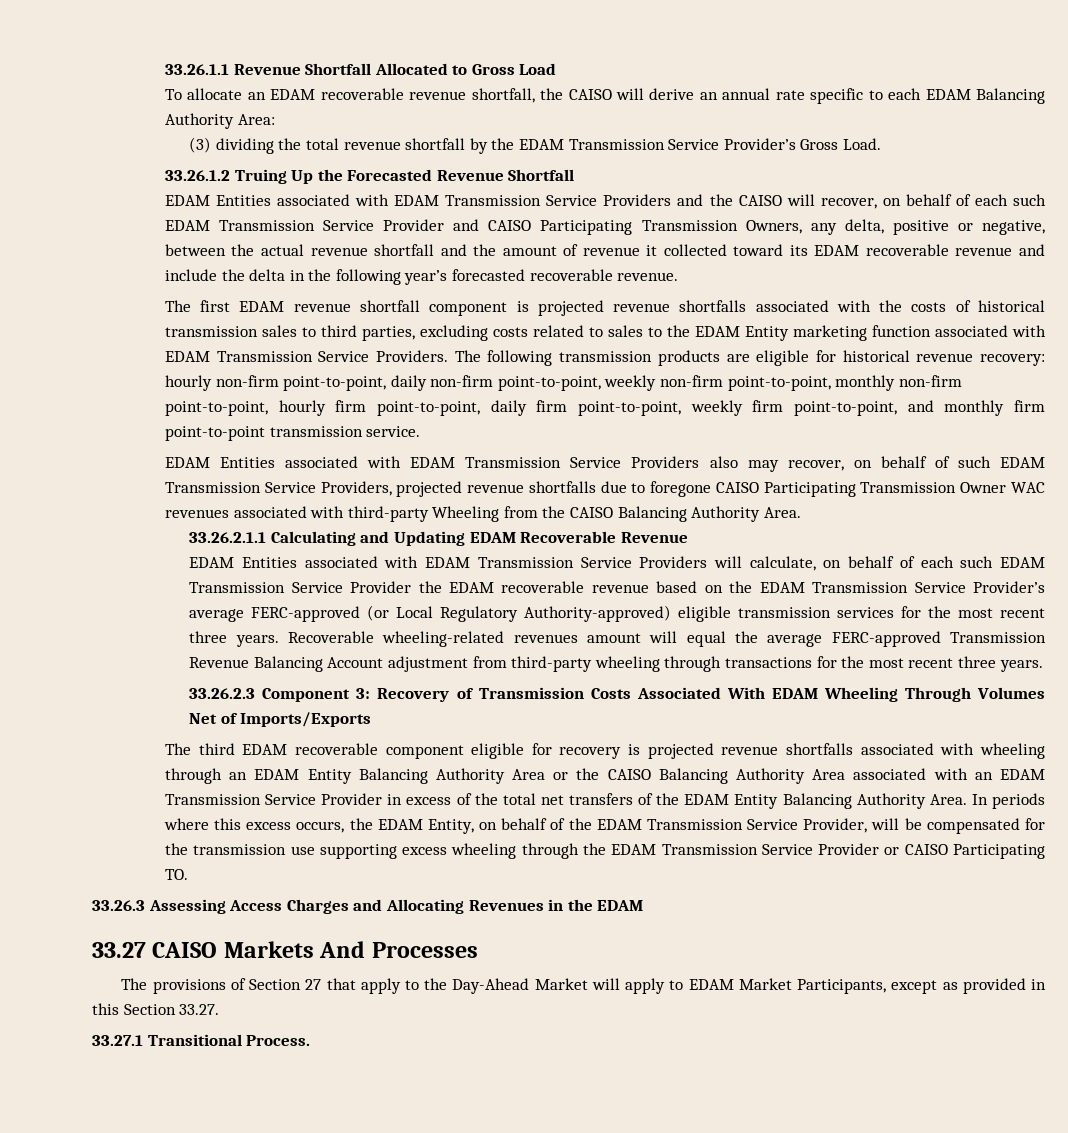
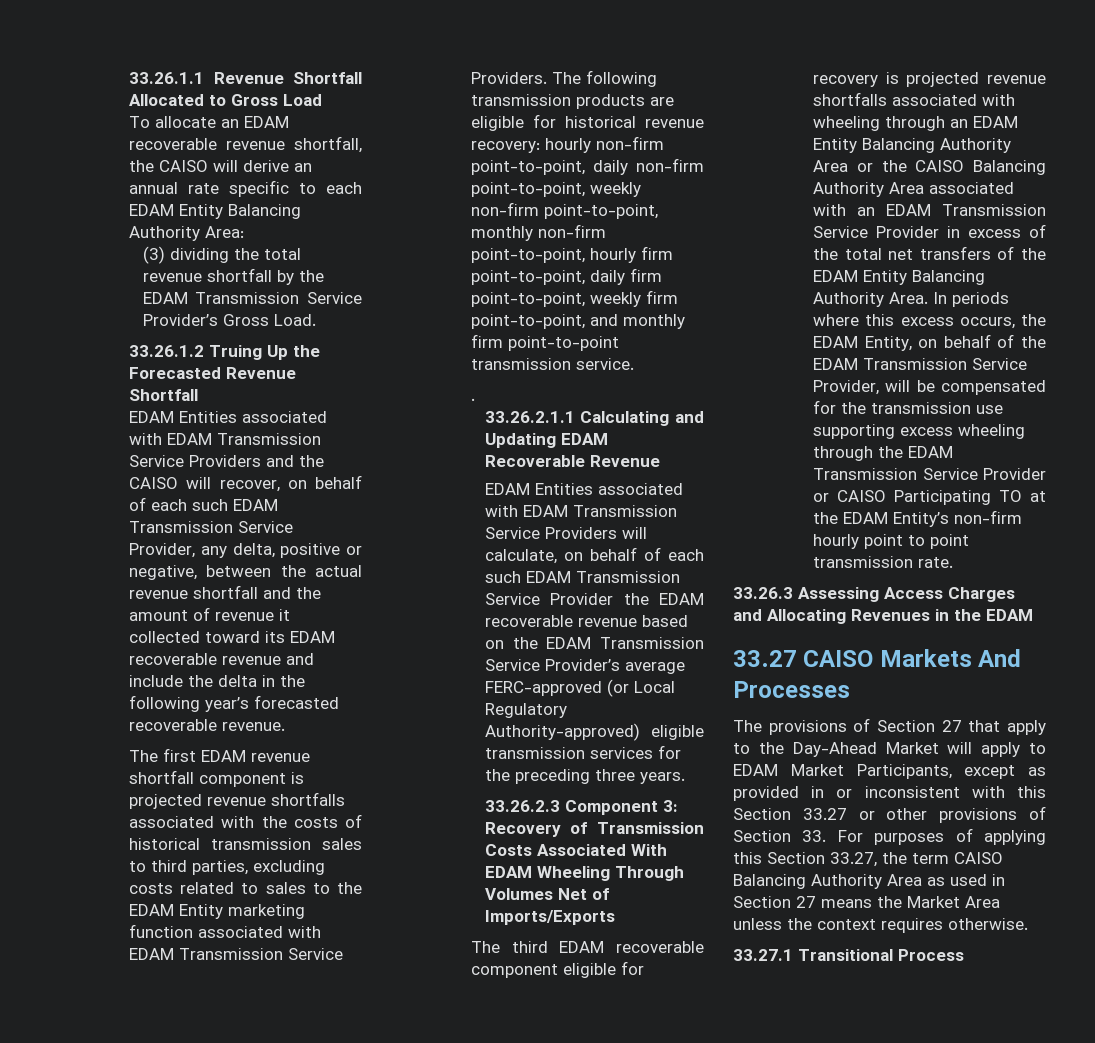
(971, 94) none -> [178,204,223,219] Entity
[383,219,802,235] Provider and CAISO Participating Transmission Owners, -> [128,543,195,558] Provider,
[164,456,1045,472] [164,481,1045,497] [164,506,801,522] EDAM Entities associated with EDAM Transmission Service Providers also may recover, on behalf of such EDAM Transmission Service Providers, projected revenue shortfalls due to foregone CAISO Participating Transmission Owner WAC revenues associated with third-party Wheeling from the CAISO Balancing Authority Area. -> [470,398,475,401] .
[958,608,1045,618] [189,631,1046,647] [189,656,954,672] most recent three years. Recoverable wheeling-related revenues amount will equal the average FERC-approved Transmission Revenue Balancing Account adjustment from third-party wheeling through transactions for the most recent -> [514,769,590,784] preceding
[164,869,188,880] TO. -> [998,490,1046,502] [812,510,1022,527] [812,534,969,549] [812,556,953,568] TO at the EDAM Entity’s non-firm hourly point to point transmission rate.
[92,1003,220,1015] this Section 33.27. -> [836,786,1046,798] [733,806,1046,823] [733,828,1046,845] [733,852,1003,867] [733,874,1005,889] [733,896,1000,908] [733,918,1028,933] or inconsistent with this Section 33.27 or other provisions of Section 33. For purposes of applying this Section 33.27, the term CAISO Balancing Authority Area as used in Section 27 means the Market Area unless the context requires otherwise.
[246,1035,311,1046] Process. -> [898,949,964,961] Process

